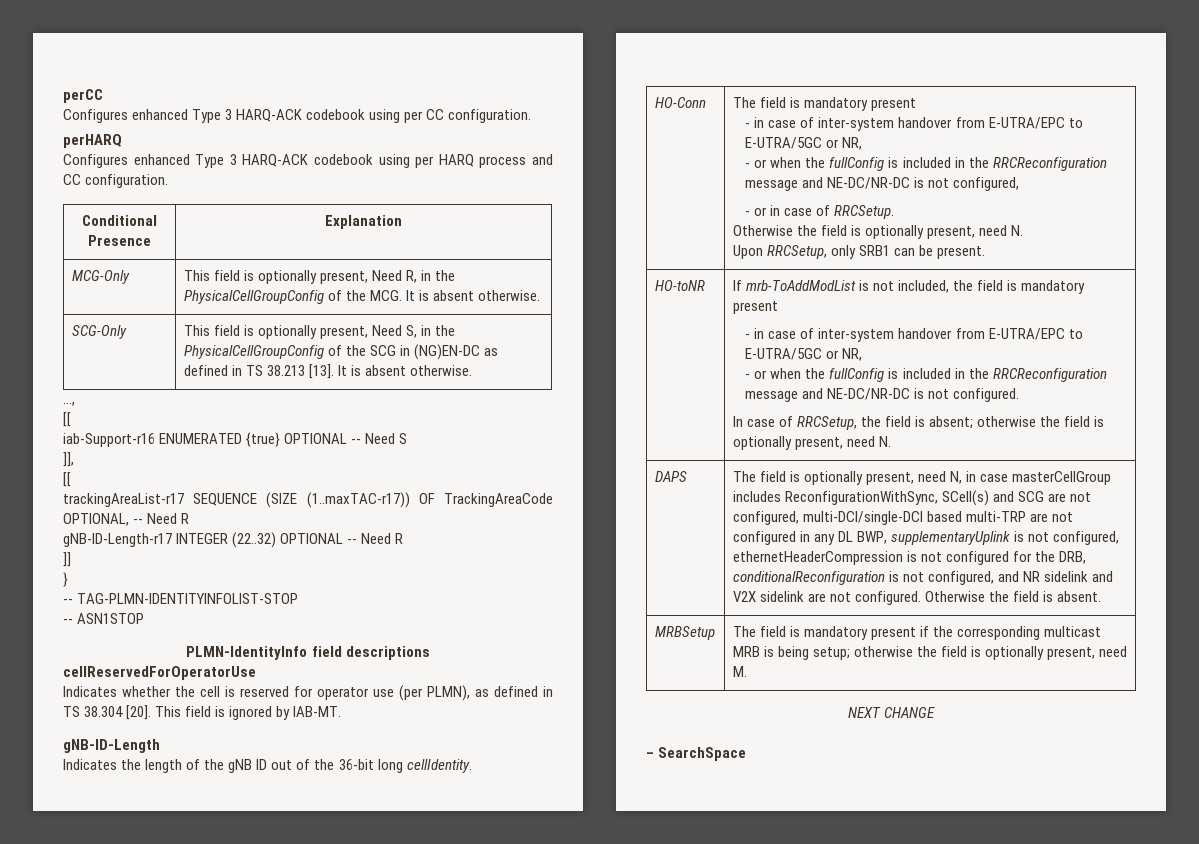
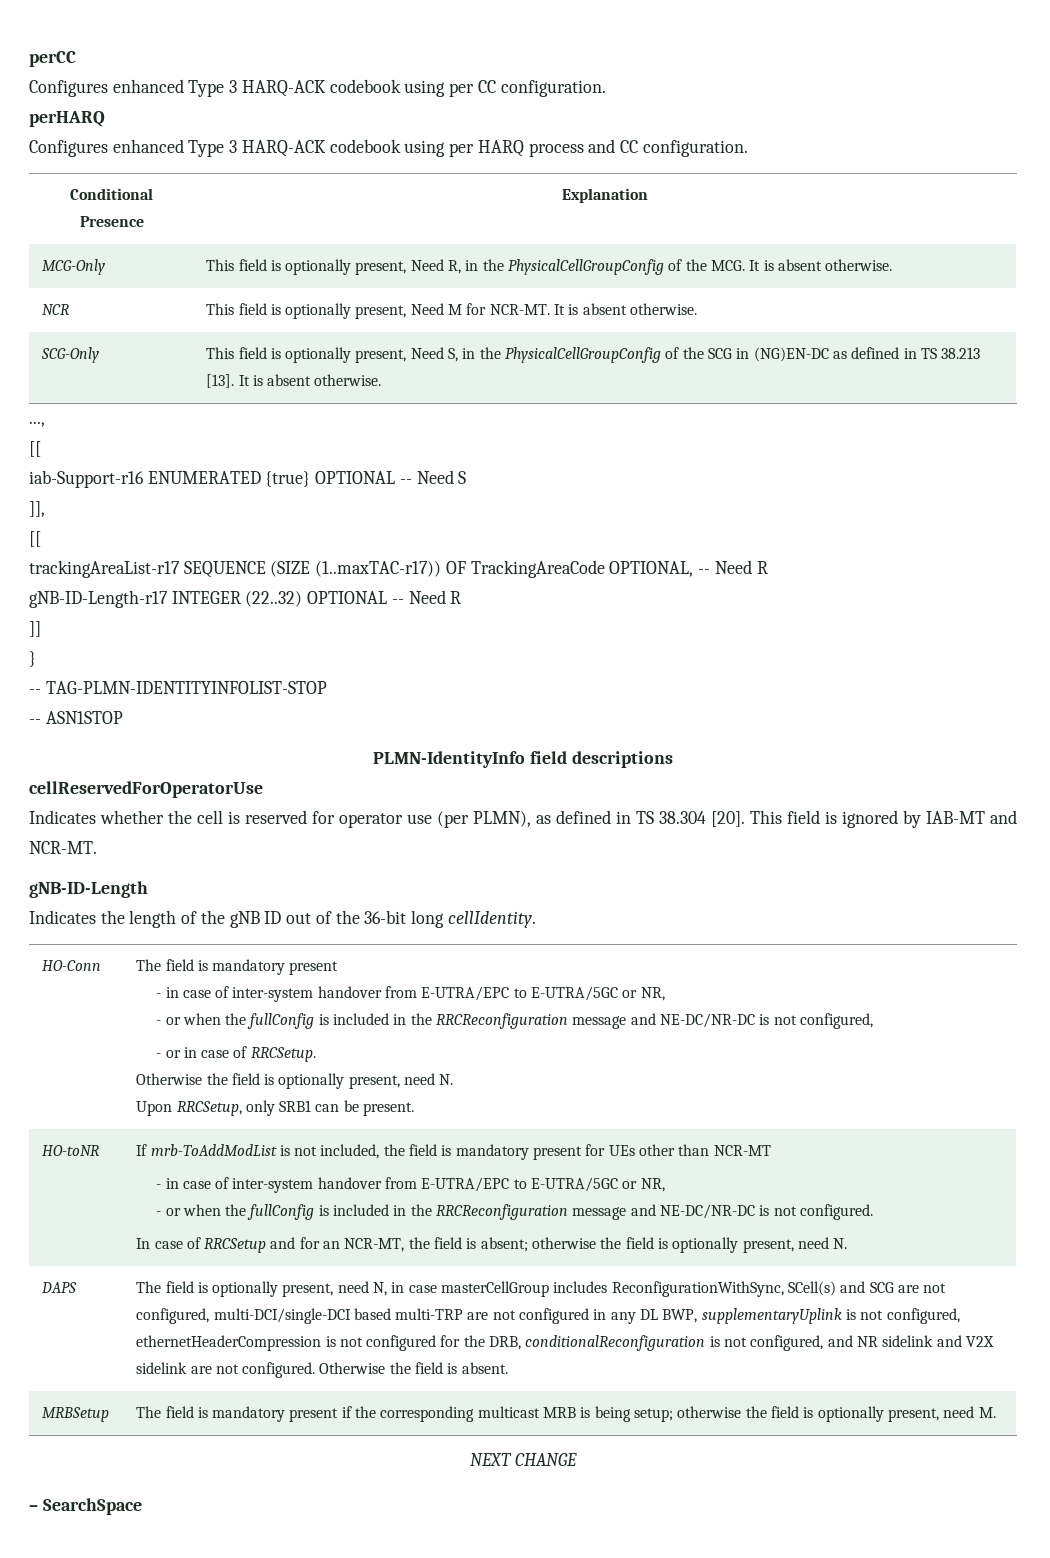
(540, 295) none -> [42,304,70,315] [206,303,698,319] // NCR | This field is optionally present, Need M for NCR-MT. It is absent otherwise.
[293,706,342,717] IAB-MT. -> [926,810,1017,824] [29,841,97,854] IAB-MT and NCR-MT.
(778, 307) none -> [585,1144,771,1156] for UEs other than NCR-MT
[796,416,857,430] RRCSetup, -> [204,1237,405,1253] RRCSetup and for an NCR-MT,

